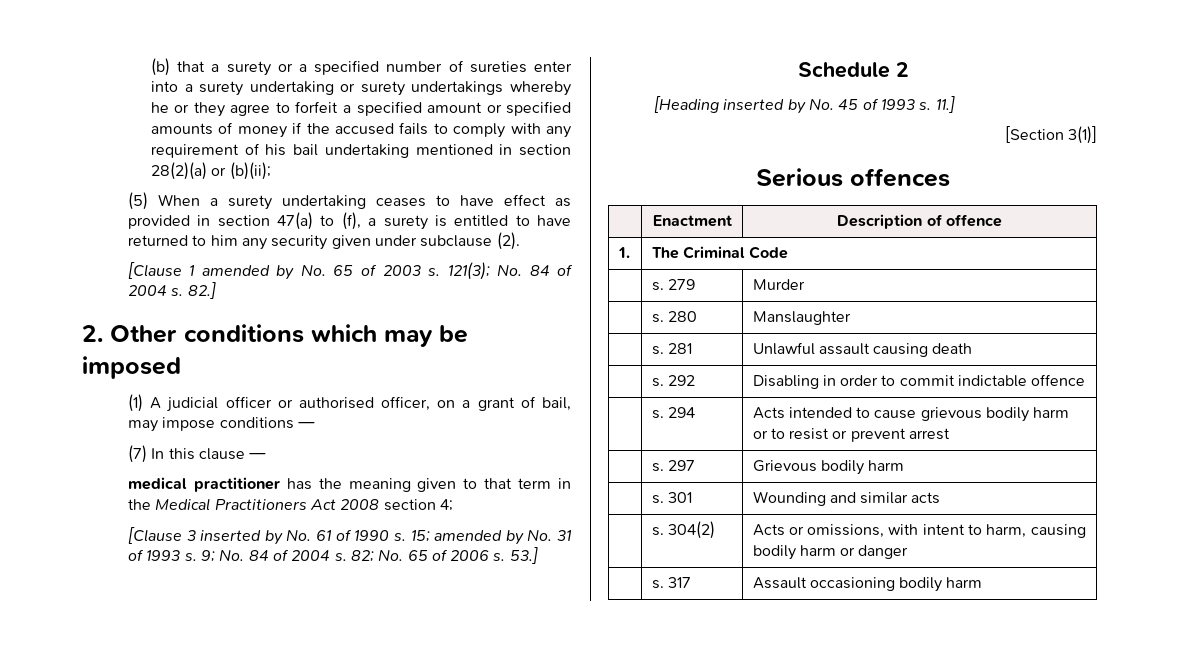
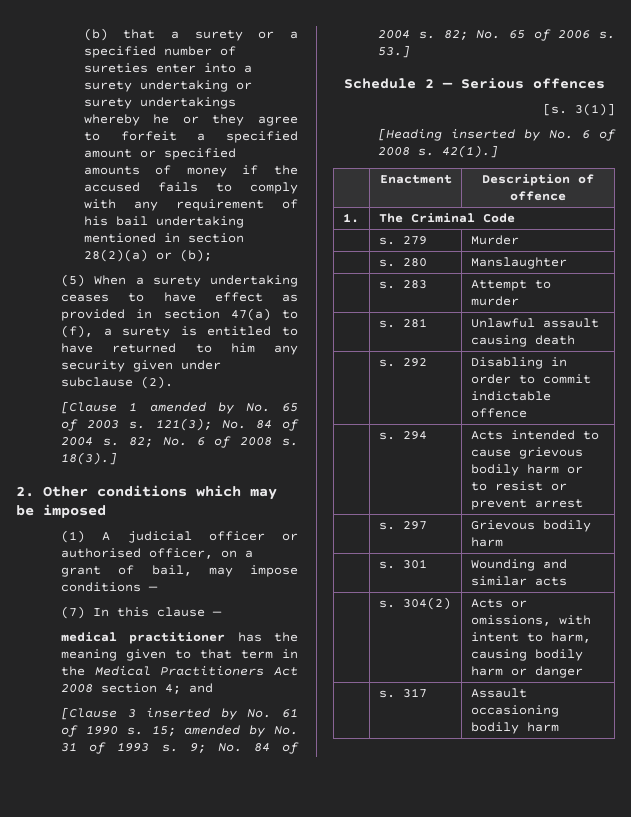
[229,162,271,180] (b)(ii); -> [179,249,212,262] (b);
[187,282,216,299] 82.] -> [128,436,298,448] [61,452,118,465] 82; No. 6 of 2008 s. 18(3).]
(453, 505) none -> [189,683,214,693] and
(908, 69) none -> [441,78,605,89] [543,103,615,116] — Serious offences // [s. 3(1)]
[838,96,955,113] [1004,126,1097,144] [755,168,950,187] 45 of 1993 s. 11.] // [Section 3(1)] // Serious offences -> [582,129,616,141] [378,145,499,158] 6 of 2008 s. 42(1).]
(851, 318) none -> [378,280,427,289] [470,280,551,291] [470,296,519,306] // | s. 283 | Attempt to murder

